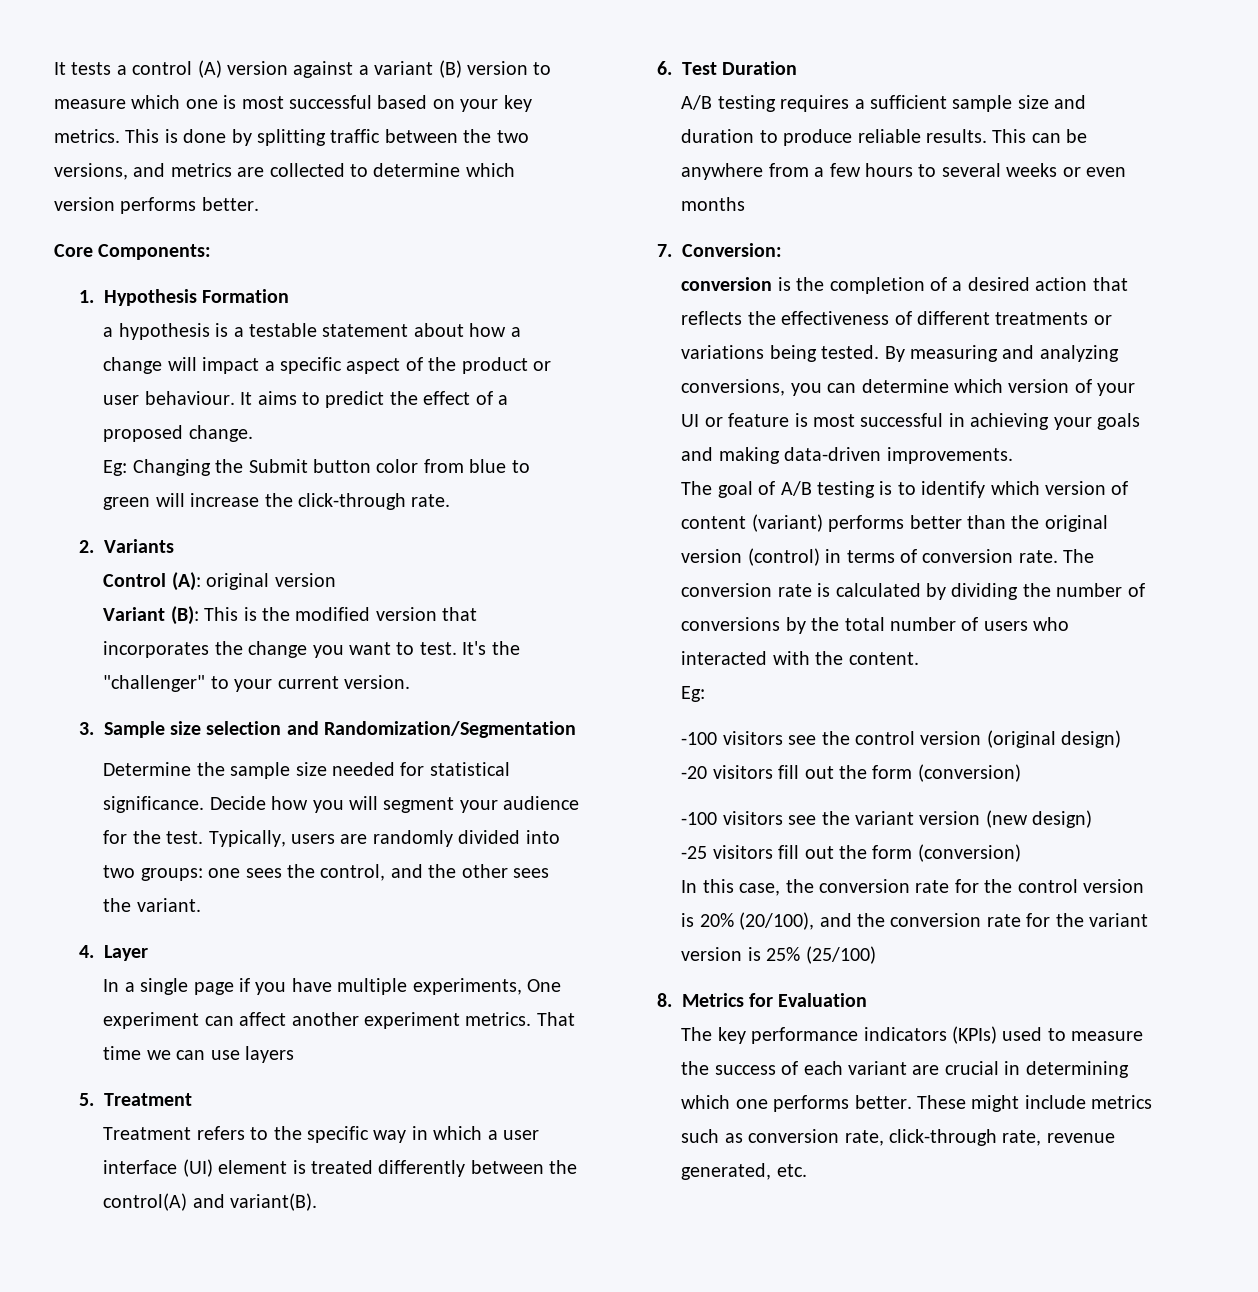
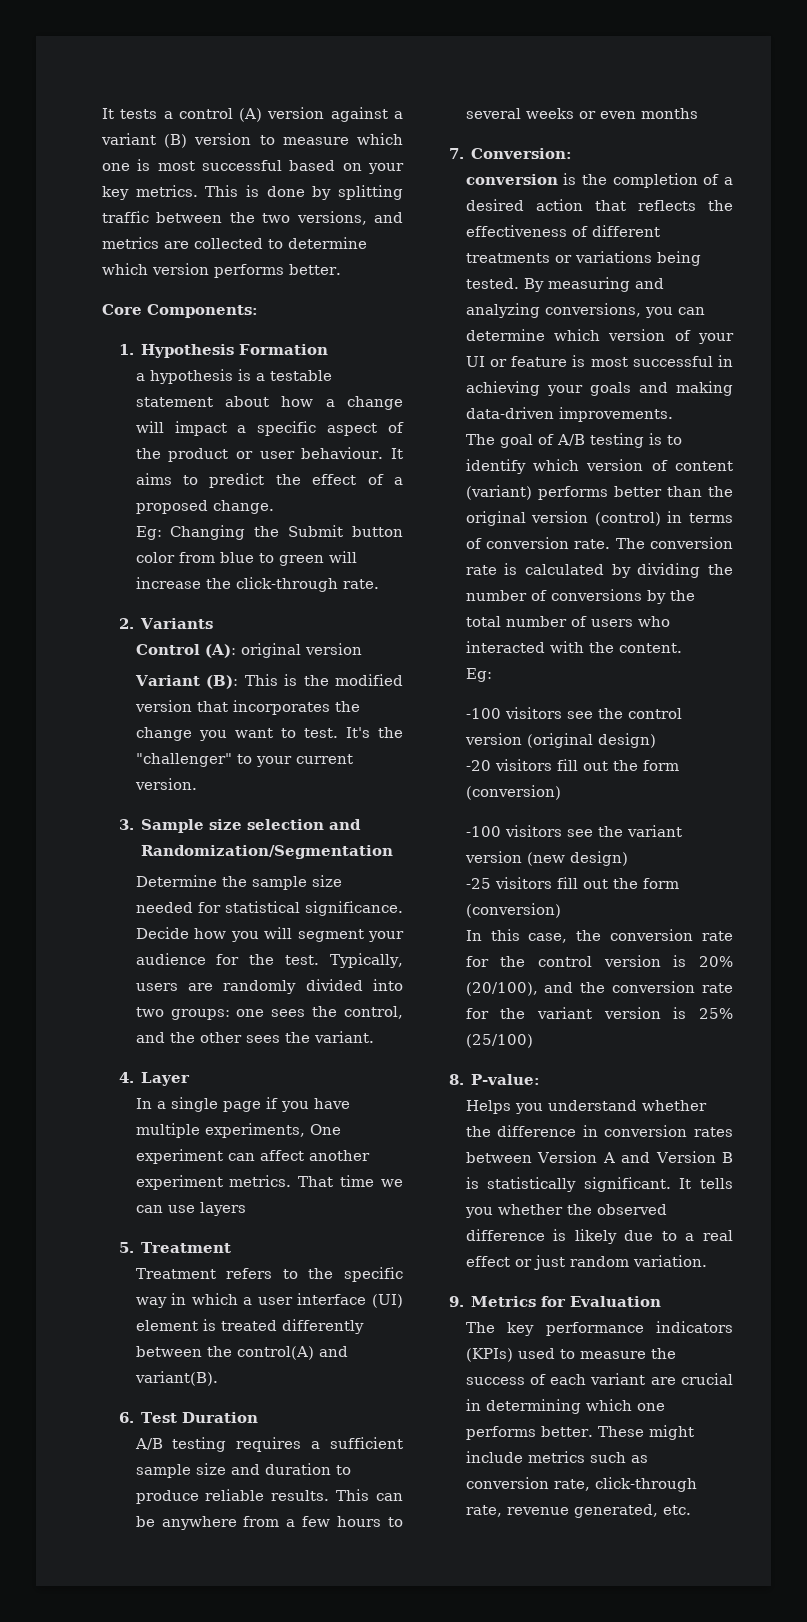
(672, 1000) none -> [471,1074,541,1085] [465,1100,707,1114] [465,1125,733,1137] [465,1151,733,1163] [465,1177,733,1192] [464,1204,667,1218] [465,1229,733,1244] [465,1255,707,1270] [448,1296,464,1307] P-value: // Helps you understand whether the difference in conversion rates between Version A and Version B is statistically significant. It tells you whether the observed difference is likely due to a real effect or just random variation. // 9.

